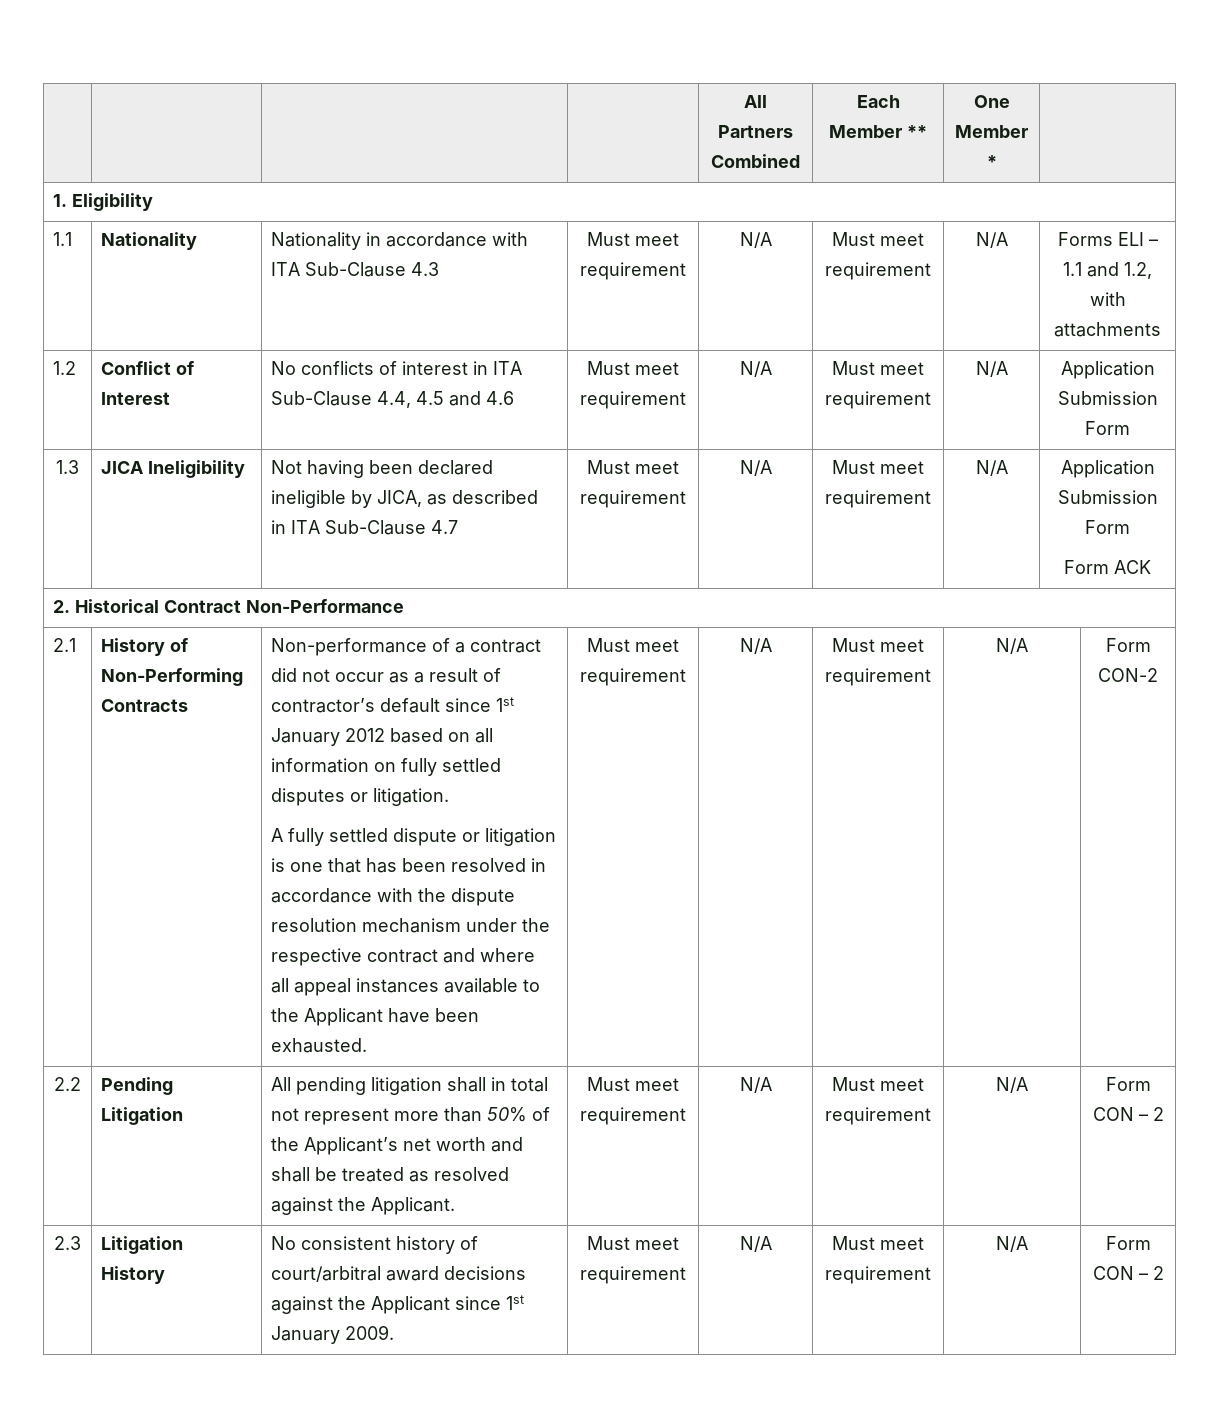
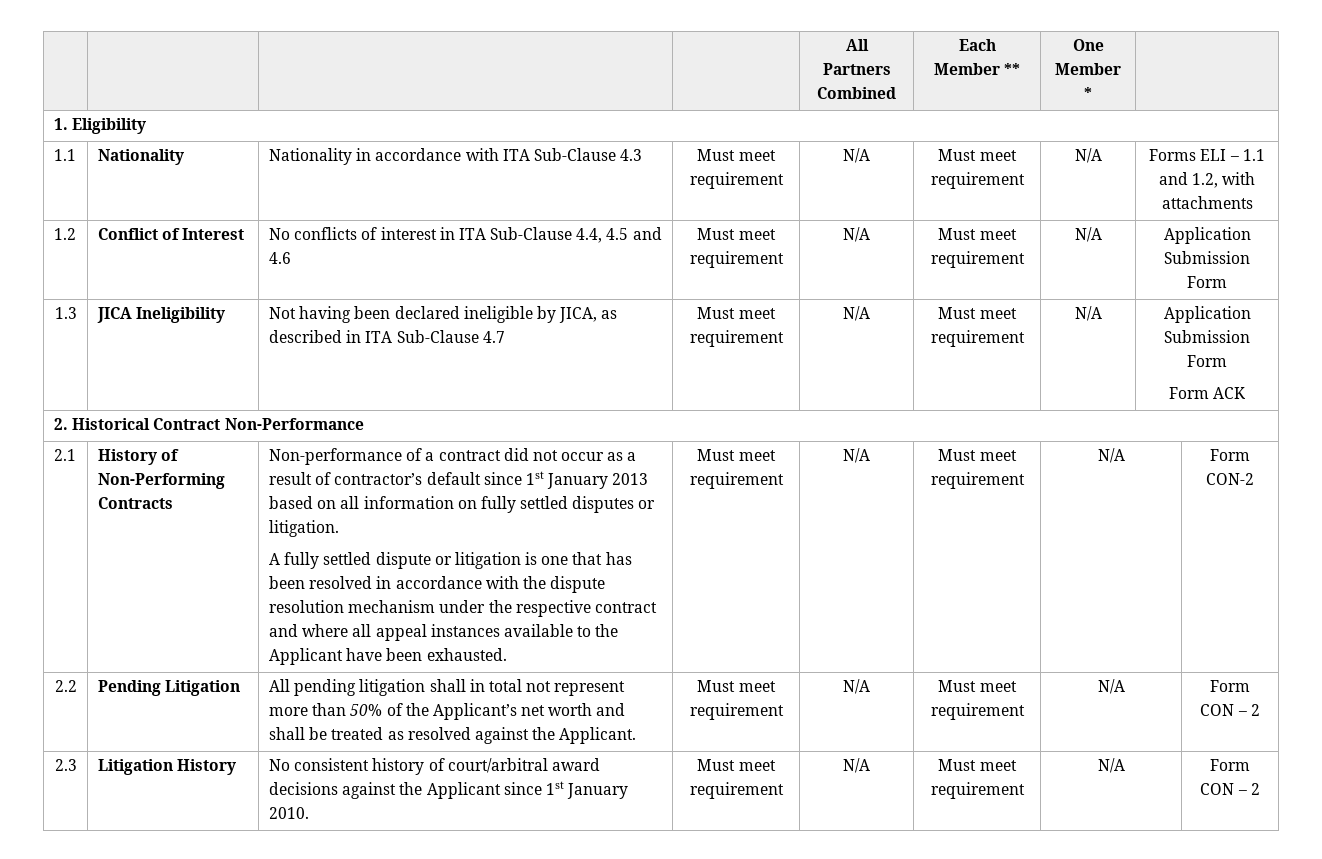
[345,728,386,742] 2012 -> [612,473,649,485] 2013
[345,1325,395,1340] 2009. -> [268,807,309,819] 2010.

